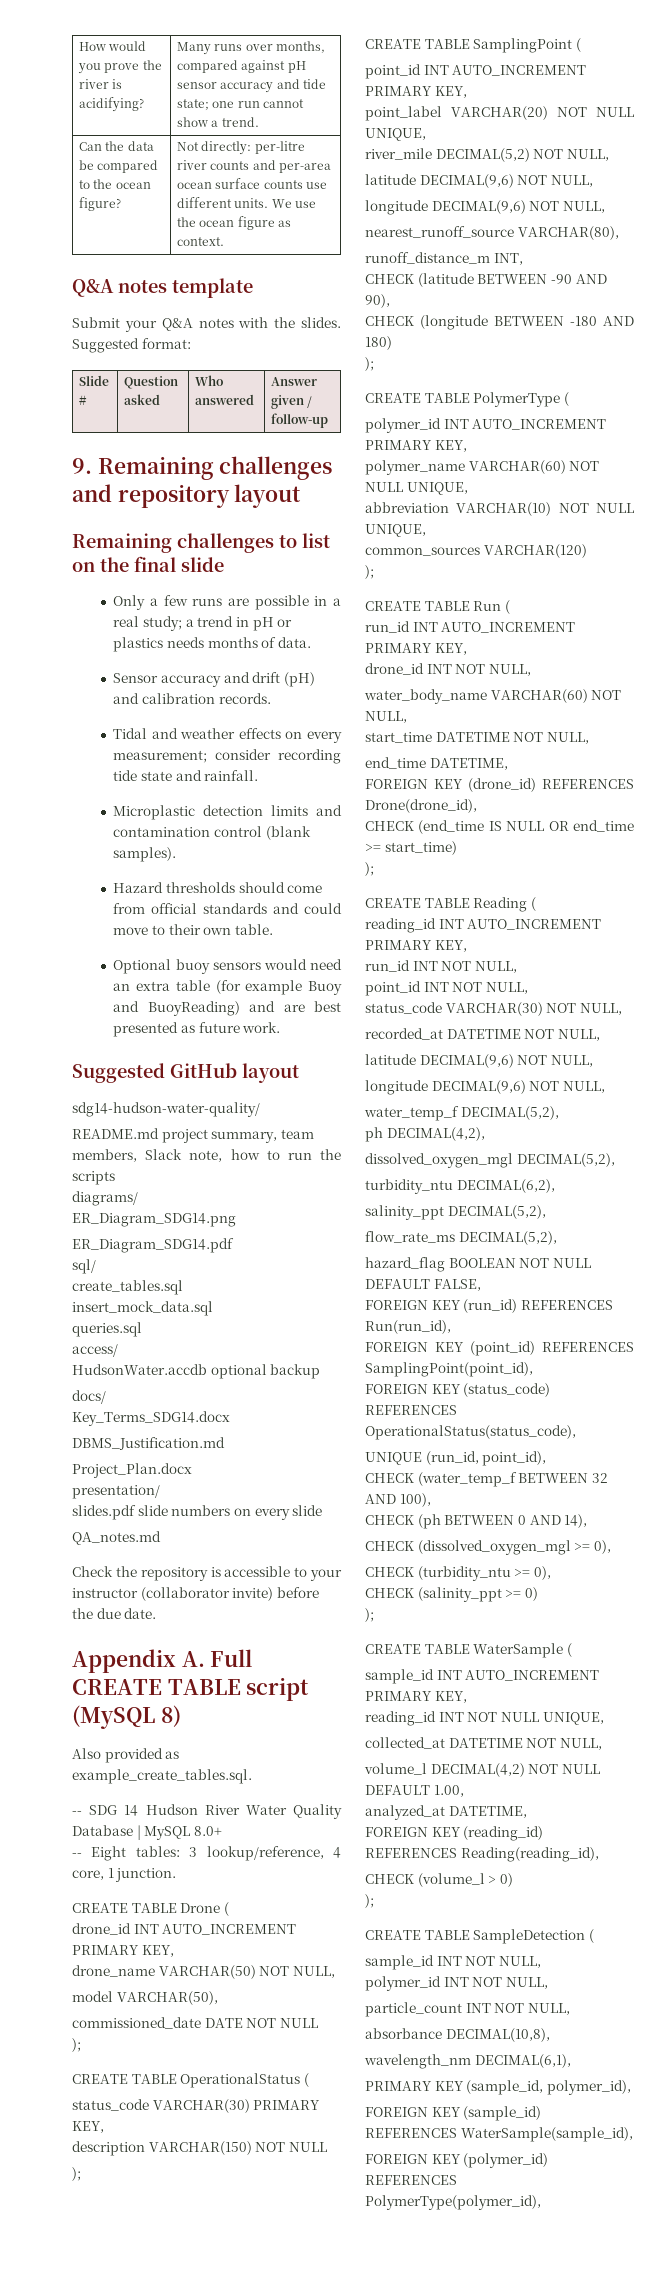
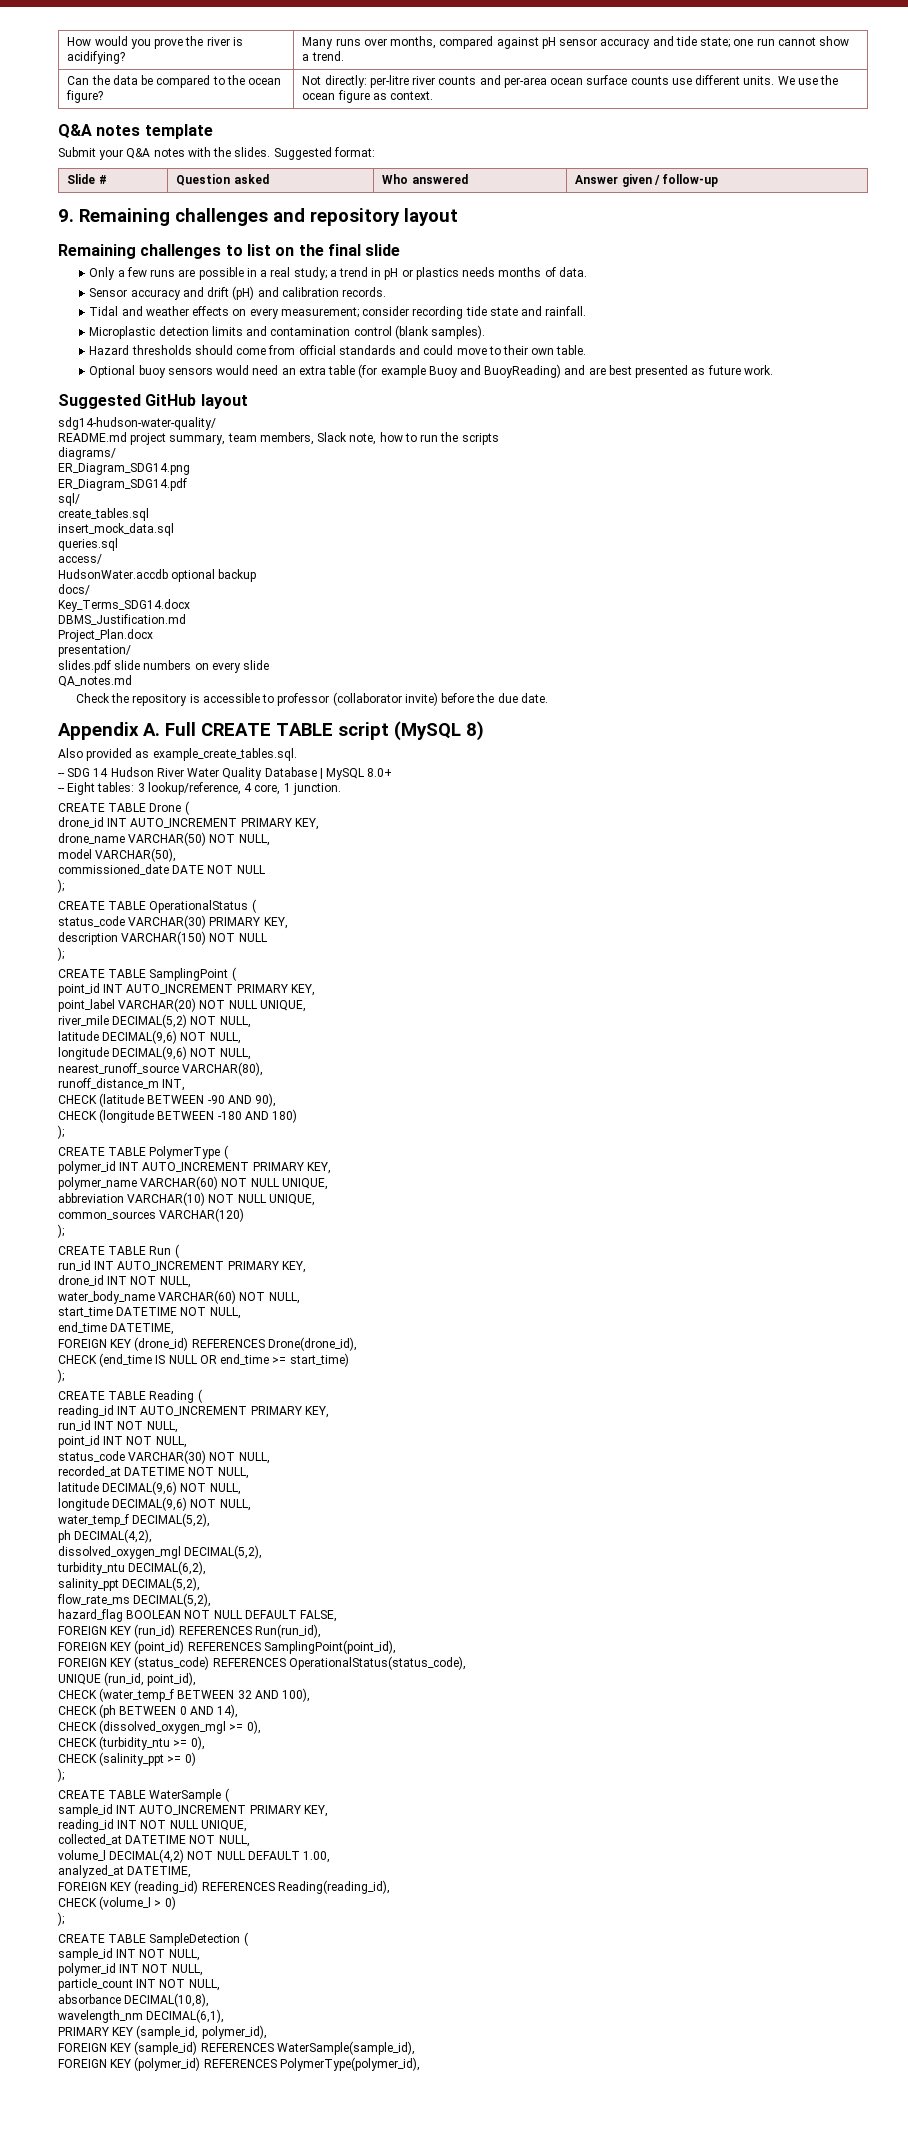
[310,1569,343,1581] [72,1588,138,1598] your instructor -> [277,693,330,706] professor

